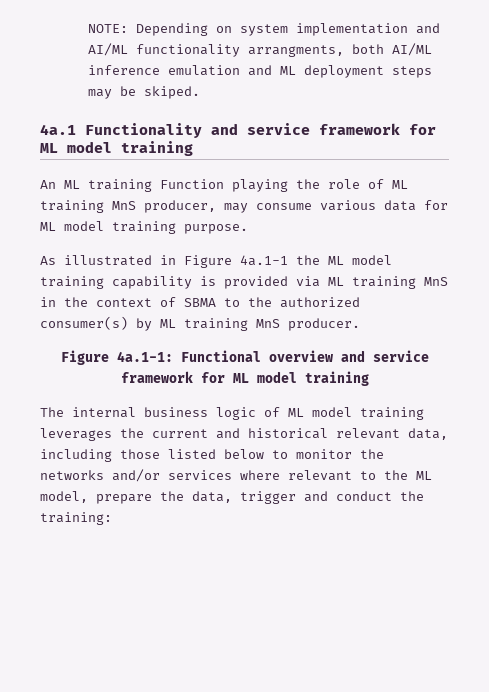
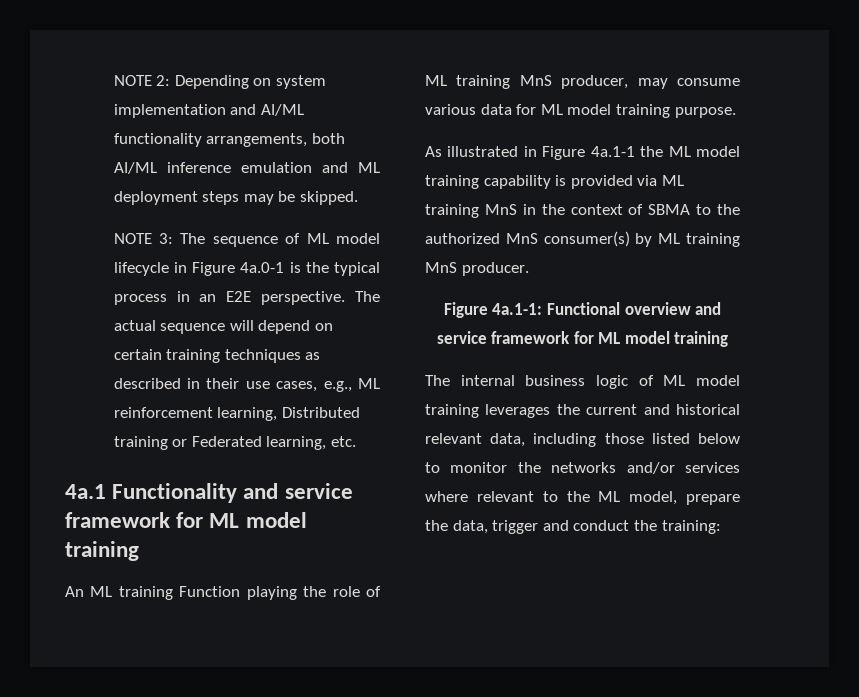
[88,24,129,33] NOTE: -> [113,75,171,86] NOTE 2:
[248,45,345,57] arrangments, -> [206,133,308,147] arrangements,
[144,86,201,99] skiped. -> [300,191,359,205] [113,233,380,247] [113,262,380,276] [113,291,380,305] [113,320,334,334] [113,349,321,363] [113,378,380,392] [113,407,360,421] [113,436,357,450] skipped. // NOTE 3: The sequence of ML model lifecycle in Figure 4a.0-1 is the typical process in an E2E perspective. The actual sequence will depend on certain training techniques as described in their use cases, e.g., ML reinforcement learning, Distributed training or Federated learning, etc.
(360, 302) none -> [505,233,538,244] MnS

